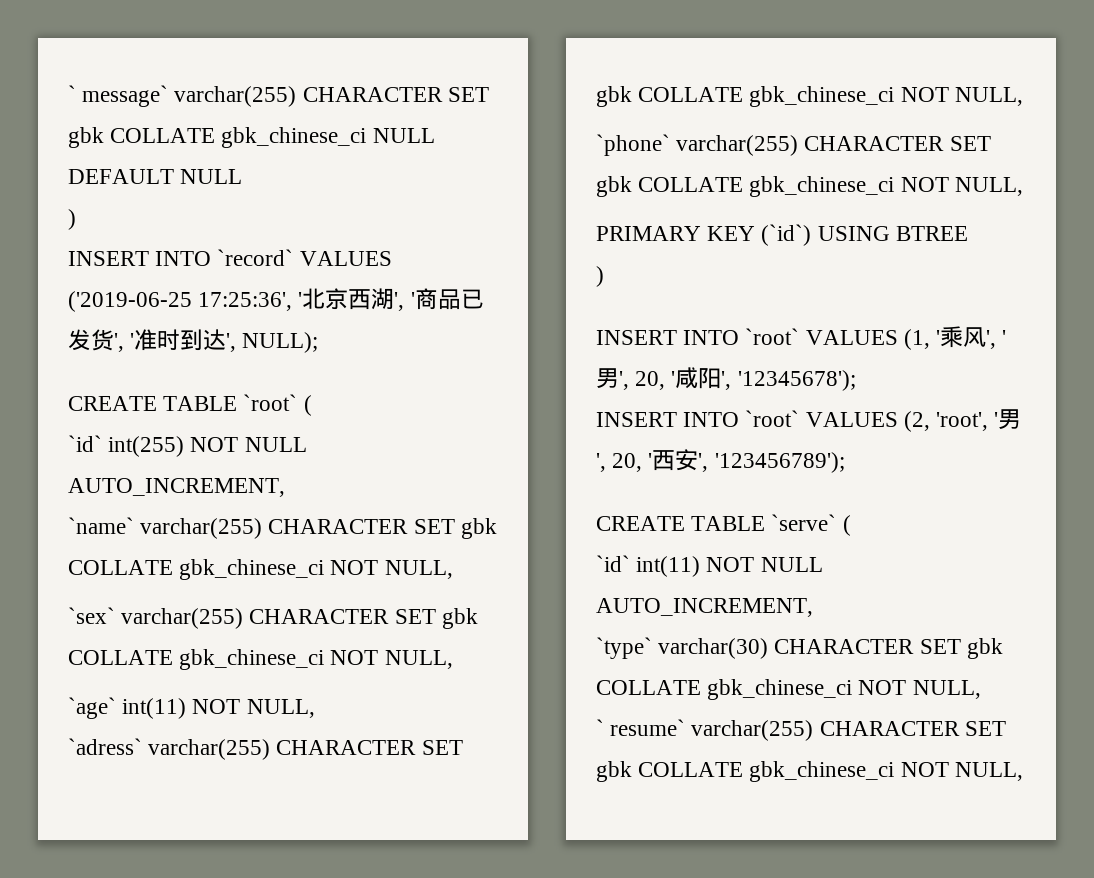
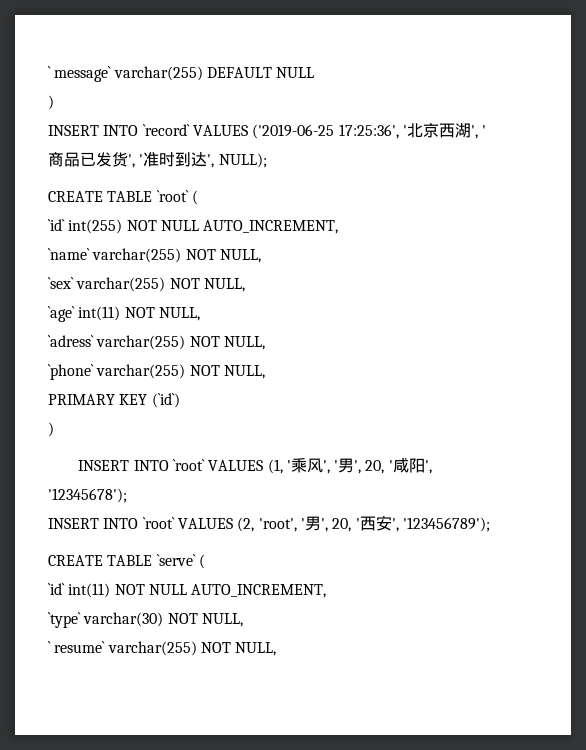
[302,87,489,102] [68,127,435,148] CHARACTER SET gbk COLLATE gbk_chinese_ci NULL -> (203, 73) none
[268,518,497,539] [68,559,325,580] CHARACTER SET gbk COLLATE gbk_chinese_ci -> (182, 255) none
[249,608,478,629] [68,649,325,670] CHARACTER SET gbk COLLATE gbk_chinese_ci -> (166, 284) none
[276,740,463,755] [596,86,895,107] CHARACTER SET gbk COLLATE gbk_chinese_ci -> (186, 342) none
[804,136,991,151] [596,176,895,197] CHARACTER SET gbk COLLATE gbk_chinese_ci -> (186, 371) none
[817,226,968,241] USING BTREE -> (180, 400) none
[774,638,1003,659] [596,679,853,700] CHARACTER SET gbk COLLATE gbk_chinese_ci -> (164, 619) none
[819,721,1006,736] [596,761,895,782] CHARACTER SET gbk COLLATE gbk_chinese_ci -> (197, 648) none

